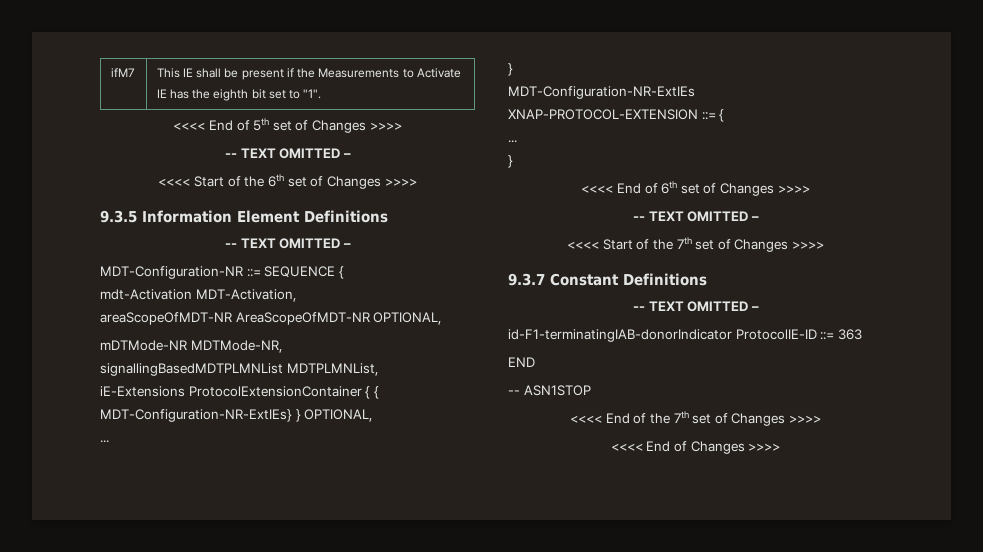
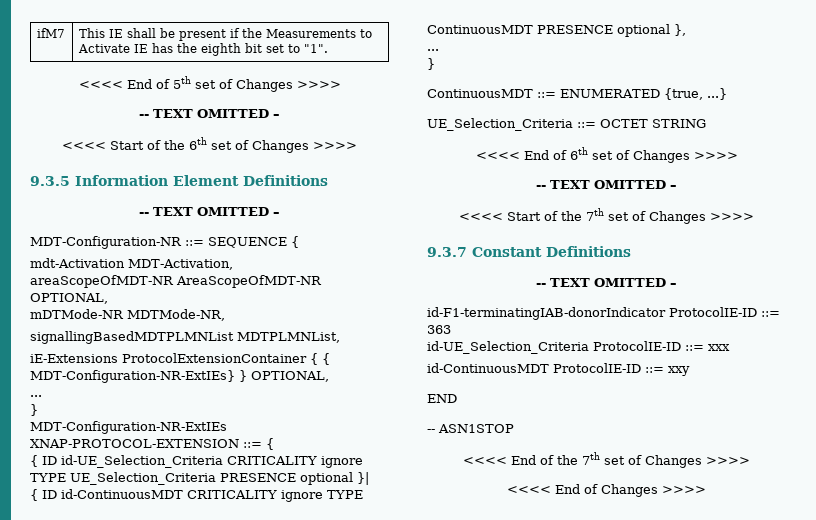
[508,140,517,143] [508,155,513,168] ... // } -> [30,455,363,468] [30,472,369,485] [30,489,363,502] [427,24,686,37] [427,49,439,51] [427,58,435,70] [427,88,727,100] [427,118,706,131] { ID id-UE_Selection_Criteria CRITICALITY ignore TYPE UE_Selection_Criteria PRESENCE optional }| // { ID id-ContinuousMDT CRITICALITY ignore TYPE ContinuousMDT PRESENCE optional }, // ... // } // ContinuousMDT ::= ENUMERATED {true, ...} // UE_Selection_Criteria ::= OCTET STRING
(862, 334) none -> [427,341,730,354] [427,363,690,376] // id-UE_Selection_Criteria ProtocolIE-ID ::= xxx // id-ContinuousMDT ProtocolIE-ID ::= xxy

